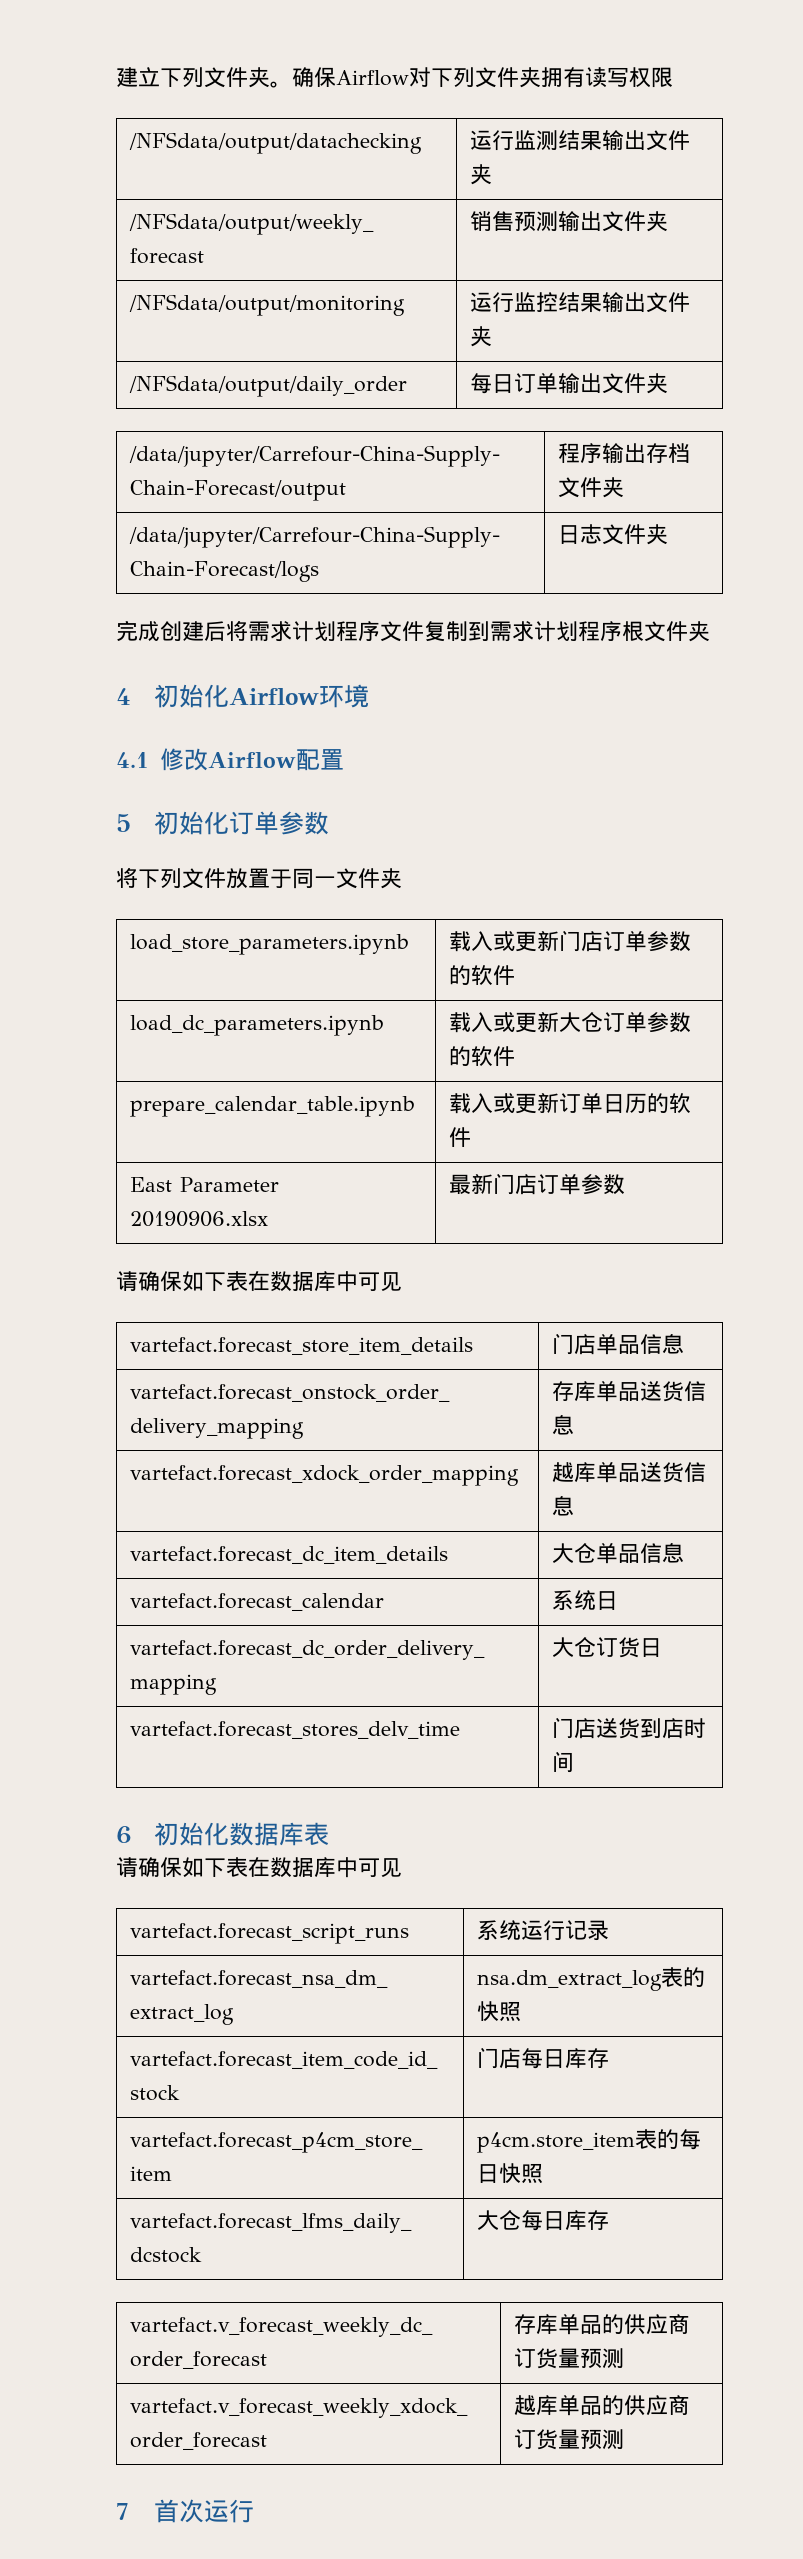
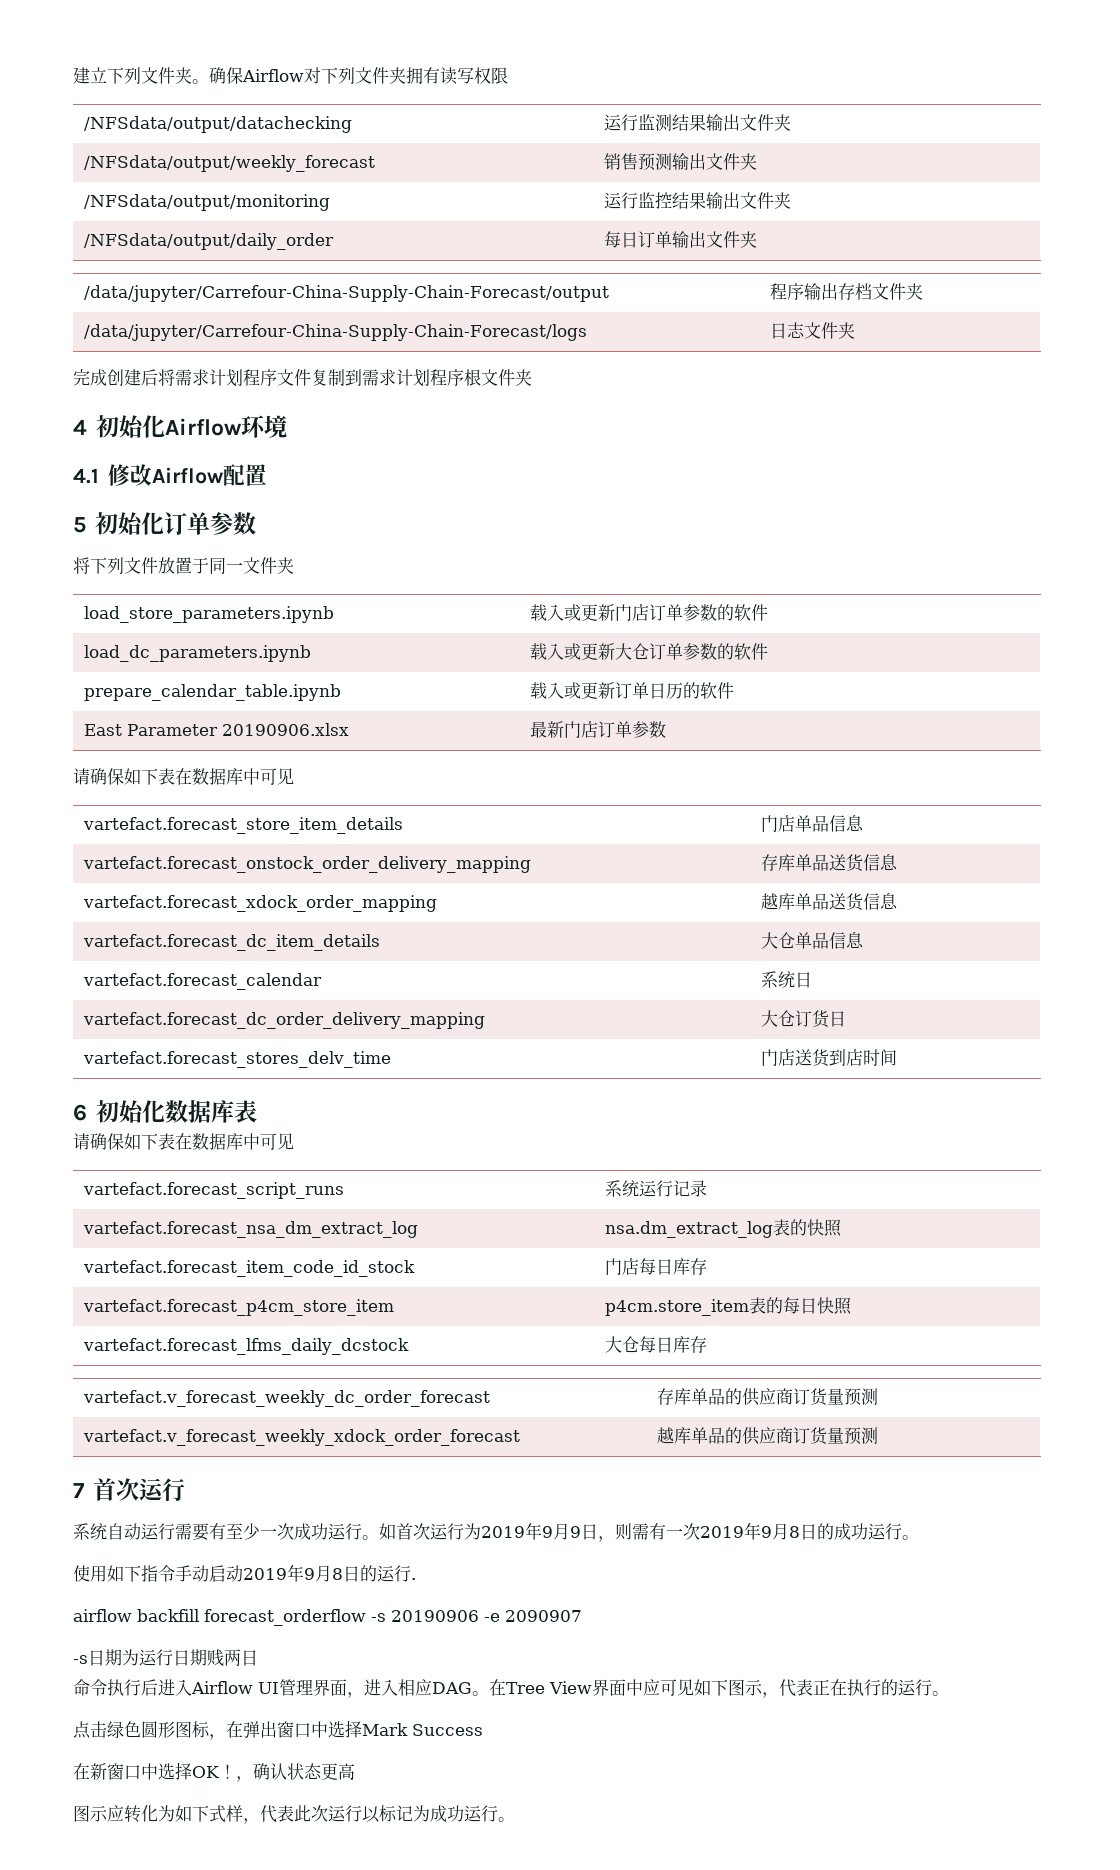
(254, 2511) none -> [73,1522,919,1542] [73,1564,416,1582] [73,1609,582,1626] [73,1649,258,1666] [73,1679,949,1698] [73,1720,483,1740] [73,1762,355,1782] [73,1805,515,1824] // 系统自动运行需要有至少一次成功运行。如首次运行为2019年9月9日，则需有一次2019年9月8日的成功运行。 // 使用如下指令手动启动2019年9月8日的运行. // airflow backfill forecast_orderflow -s 20190906 -e 2090907 // -s日期为运行日期贱两日 // 命令执行后进入Airflow UI管理界面，进入相应DAG。在Tree View界面中应可见如下图示，代表正在执行的运行。 // 点击绿色圆形图标，在弹出窗口中选择Mark Success // 在新窗口中选择OK！，确认状态更高 // 图示应转化为如下式样，代表此次运行以标记为成功运行。

